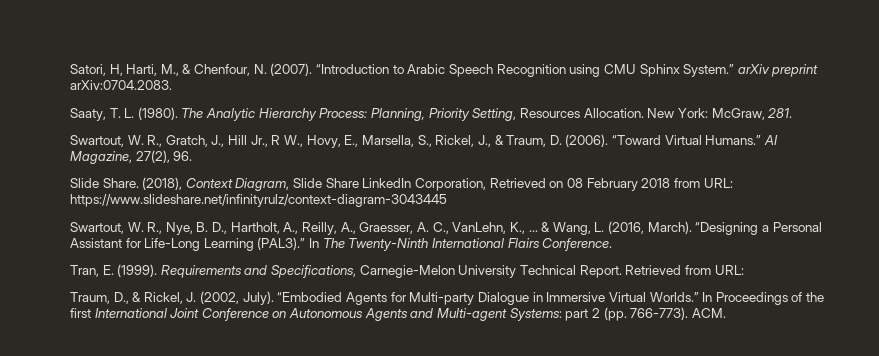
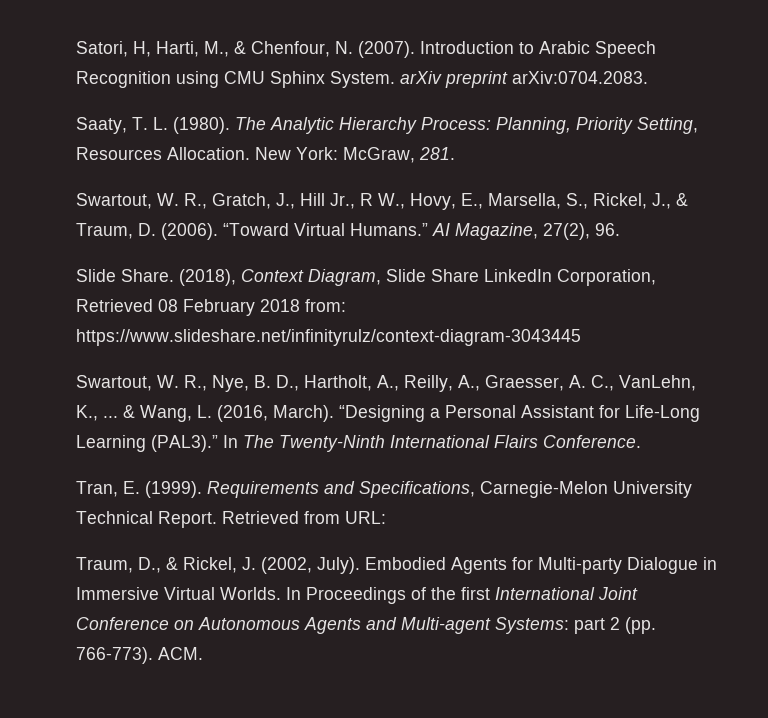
[316,64,390,74] “Introduction -> [419,41,514,54] Introduction
[683,64,735,77] System.” -> [329,71,395,88] System.
[549,181,564,188] on -> (153, 305) none
[673,178,733,188] from URL: -> [304,299,346,312] from:
[277,292,343,302] “Embodied -> [364,557,446,570] Embodied
[649,292,699,302] Worlds.” -> [219,587,281,600] Worlds.

